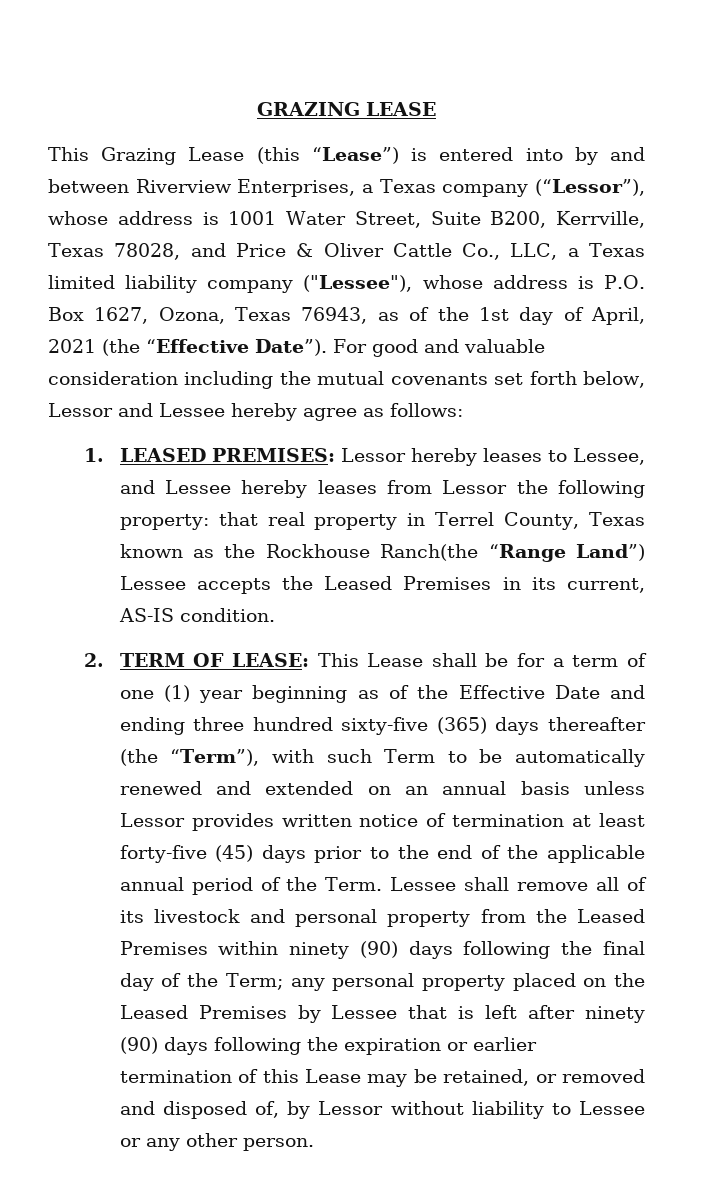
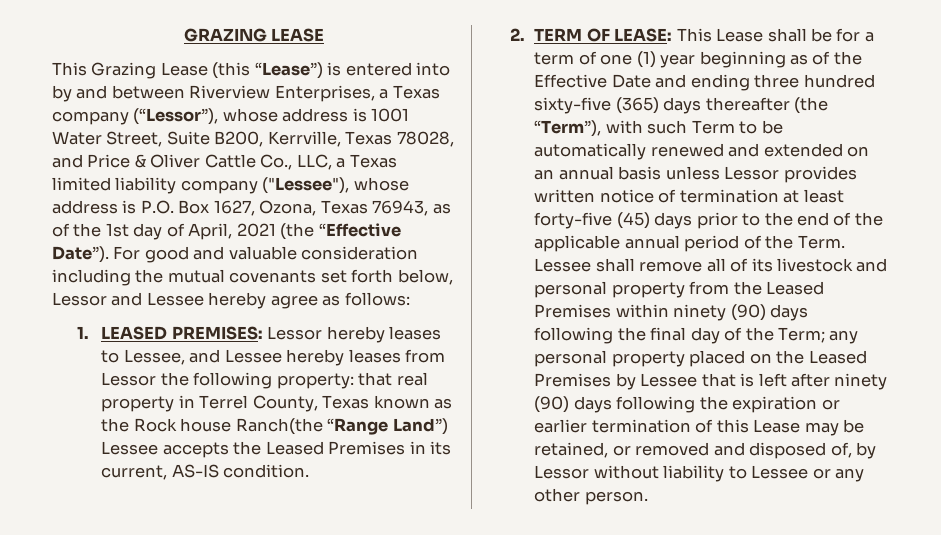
[265,544,370,558] Rockhouse -> [133,418,232,432] Rock house

